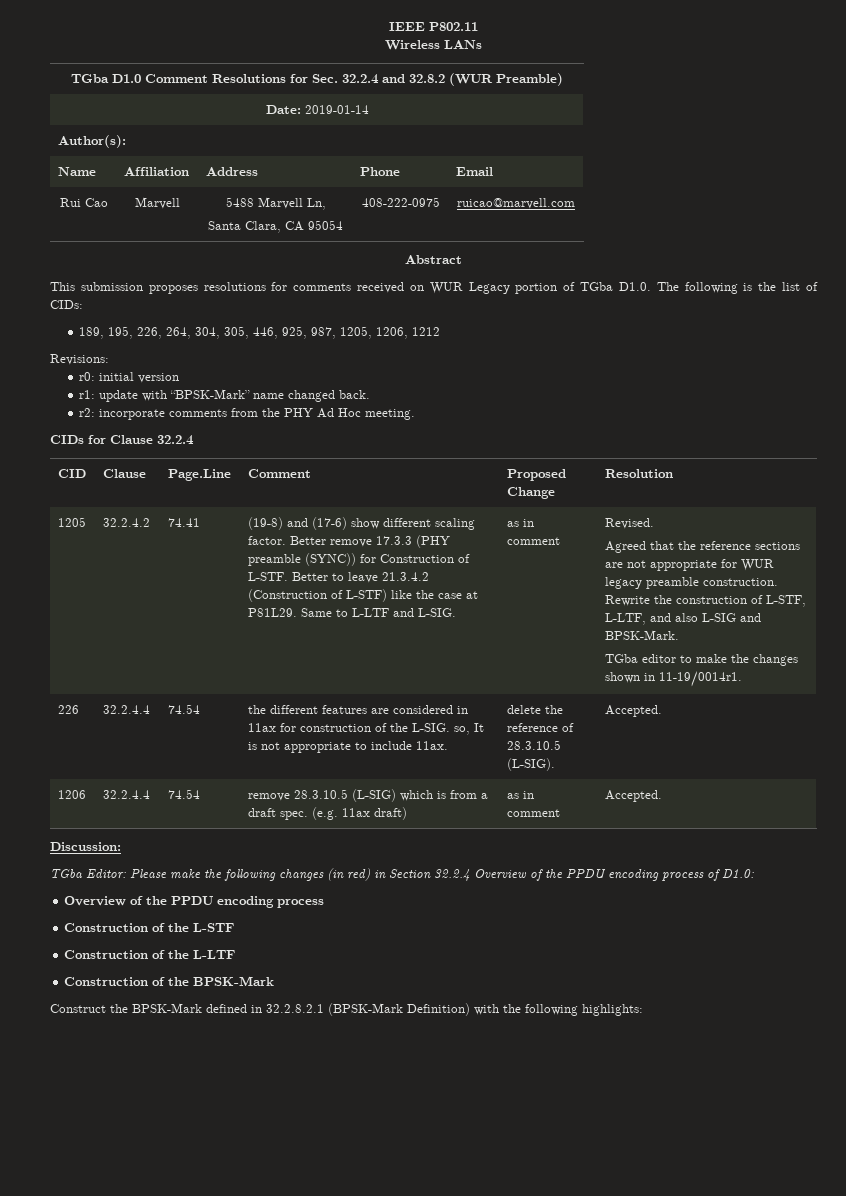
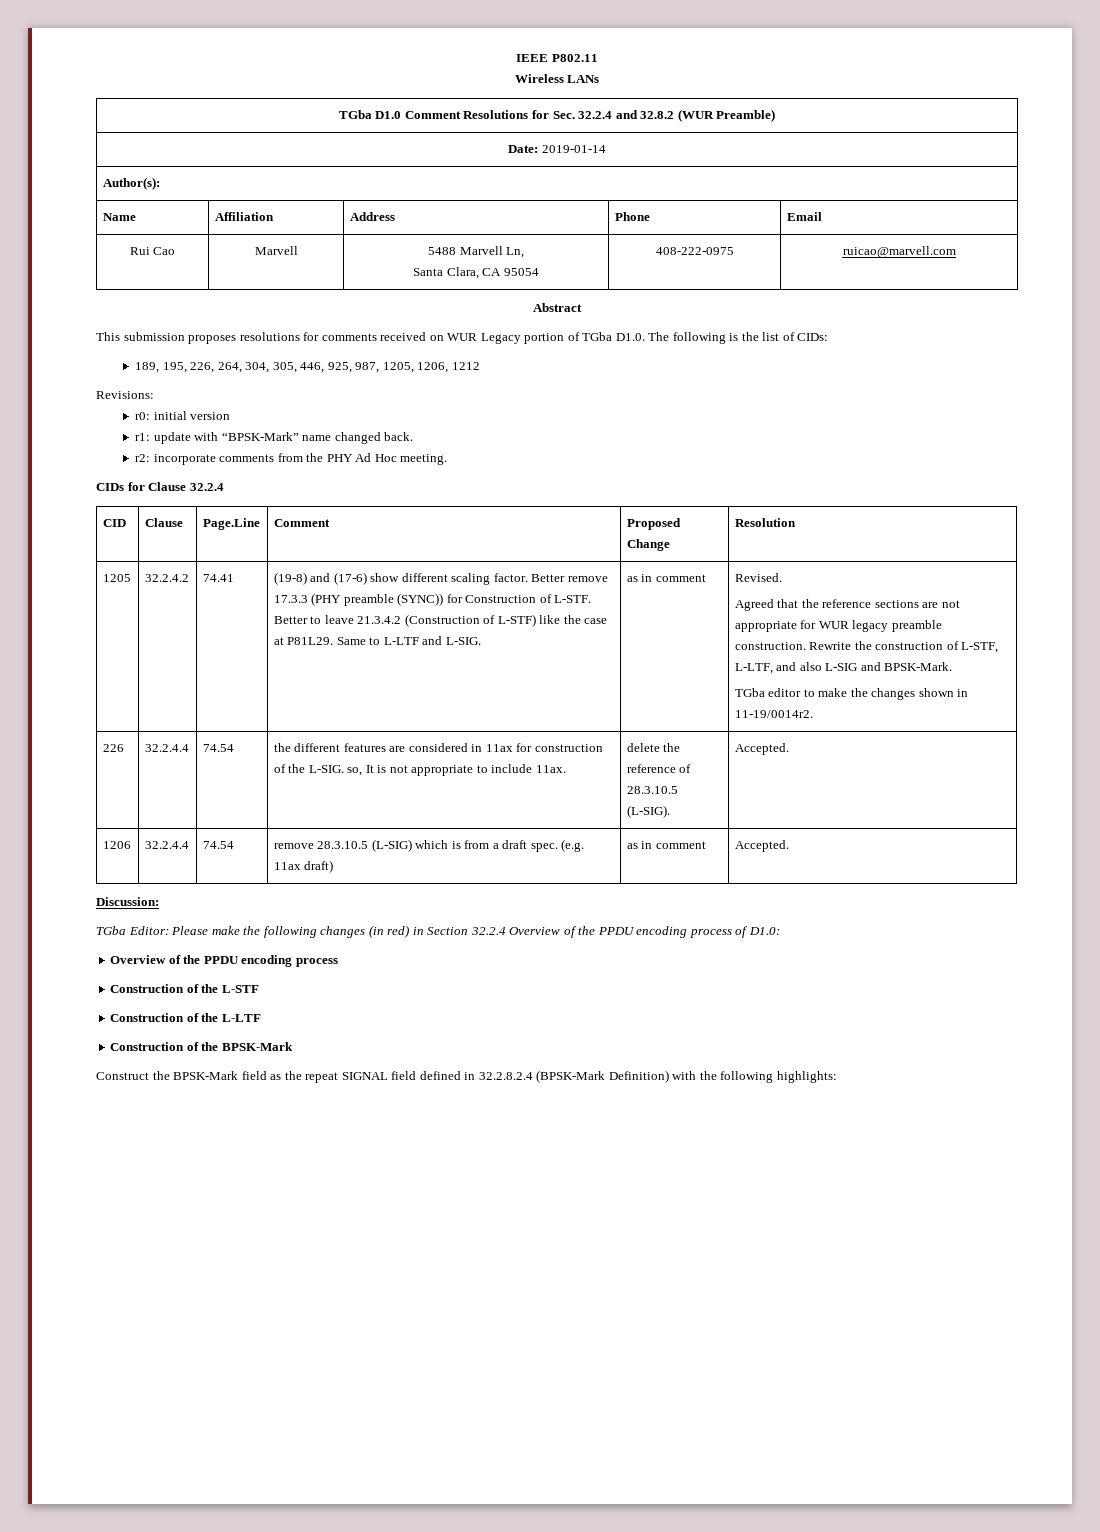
[659,671,743,687] 11-19/0014r1. -> [734,710,813,718] 11-19/0014r2.
(202, 1008) none -> [241,1071,417,1083] field as the repeat SIGNAL field
[266,1004,324,1013] 32.2.8.2.1 -> [478,1072,533,1080] 32.2.8.2.4

